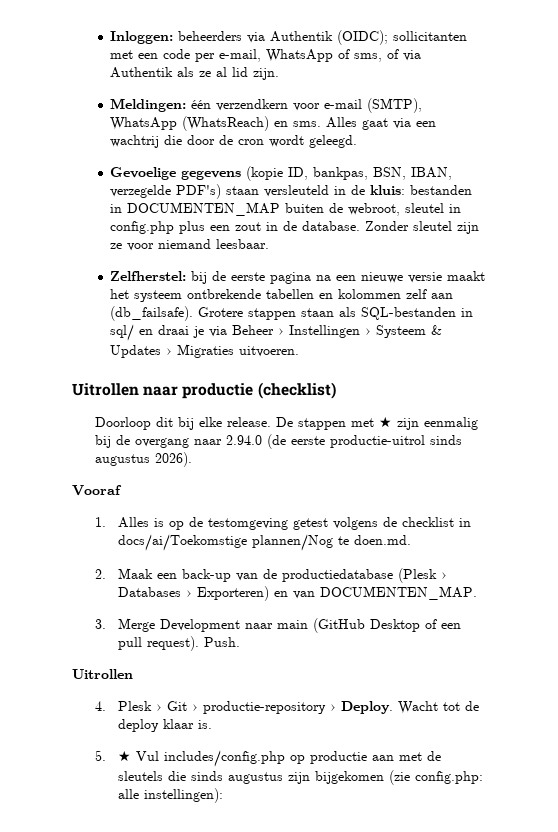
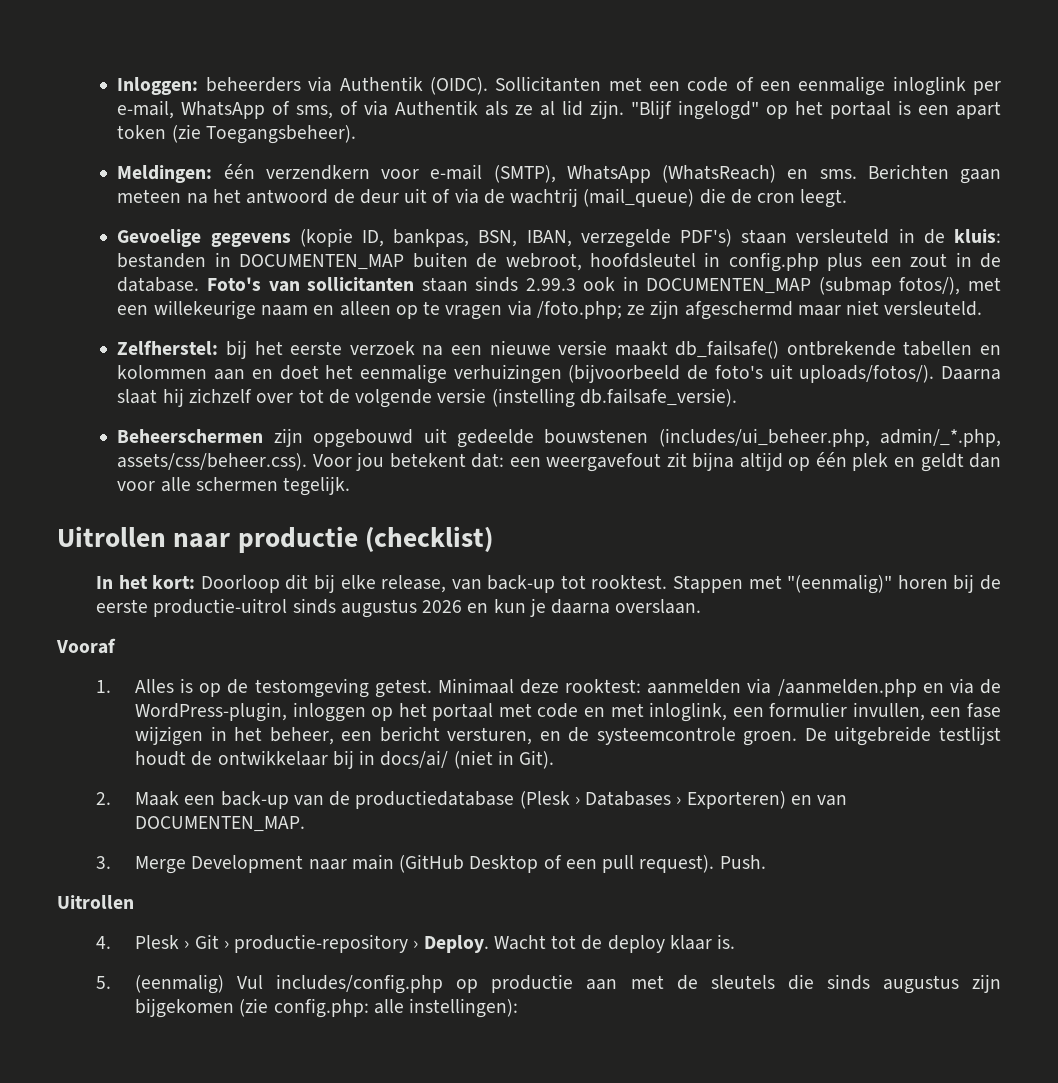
[337,30,468,45] (OIDC); sollicitanten -> [429,76,602,95] (OIDC). Sollicitanten
(191, 54) none -> [735,76,966,96] of een eenmalige inloglink
(280, 74) none -> [631,100,1002,120] [117,124,356,144] "Blijf ingelogd" op het portaal is een apart token (zie Toegangsbeheer).
[326,117,437,130] [110,135,358,148] Alles gaat via een wachtrij die door de cron wordt geleegd. -> [867,164,1001,184] [117,188,848,208] Berichten gaan meteen na het antwoord de deur uit of via de wachtrij (mail_queue) die de cron leegt.
[405,203,445,213] sleutel -> [590,253,697,268] hoofdsleutel
[365,221,480,234] [110,239,270,251] Zonder sleutel zijn ze voor niemand leesbaar. -> [206,276,1001,295] [117,300,983,320] Foto's van sollicitanten staan sinds 2.99.3 ook in DOCUMENTEN_MAP (submap fotos/), met een willekeurige naam en alleen op te vragen via /foto.php; ze zijn afgeschermd maar niet versleuteld.
[212,271,312,284] de eerste pagina -> [254,341,415,355] het eerste verzoek
[110,289,183,302] het systeem -> [675,340,780,359] db_failsafe()
[406,289,454,299] [110,306,474,321] [110,324,443,341] [110,344,300,358] zelf aan (db_failsafe). Grotere stappen staan als SQL-bestanden in sql/ en draai je via Beheer › Instellingen › Systeem & Updates › Migraties uitvoeren. -> [214,364,1002,384] [117,388,737,408] [117,428,1001,448] [117,452,1001,472] [117,476,351,496] aan en doet het eenmalige verhuizingen (bijvoorbeeld de foto's uit uploads/fotos/). Daarna slaat hij zichzelf over tot de volgende versie (instelling db.failsafe_versie). // Beheerschermen zijn opgebouwd uit gedeelde bouwstenen (includes/ui_beheer.php, admin/_*.php, assets/css/beheer.css). Voor jou betekent dat: een weergavefout zit bijna altijd op één plek en geldt dan voor alle schermen tegelijk.
(336, 390) none -> [95,575,196,589] In het kort:
[226,416,478,430] [94,434,462,449] [94,452,192,467] release. De stappen met ★ zijn eenmalig bij de overgang naar 2.94.0 (de eerste productie-uitrol sinds augustus 2026). -> [381,574,1002,594] [95,598,702,618] release, van back-up tot rooktest. Stappen met "(eenmalig)" horen bij de eerste productie-uitrol sinds augustus 2026 en kun je daarna overslaan.
[292,517,471,530] [117,534,411,551] getest volgens de checklist in docs/ai/Toekomstige plannen/Nog te doen.md. -> [374,678,1002,698] [134,702,1001,722] [134,726,1002,746] [134,750,555,769] getest. Minimaal deze rooktest: aanmelden via /aanmelden.php en via de WordPress-plugin, inloggen op het portaal met code en met inloglink, een formulier invullen, een fase wijzigen in het beheer, een bericht versturen, en de systeemcontrole groen. De uitgebreide testlijst houdt de ontwikkelaar bij in docs/ai/ (niet in Git).
[117,750,131,762] ★ -> [134,974,224,994] (eenmalig)

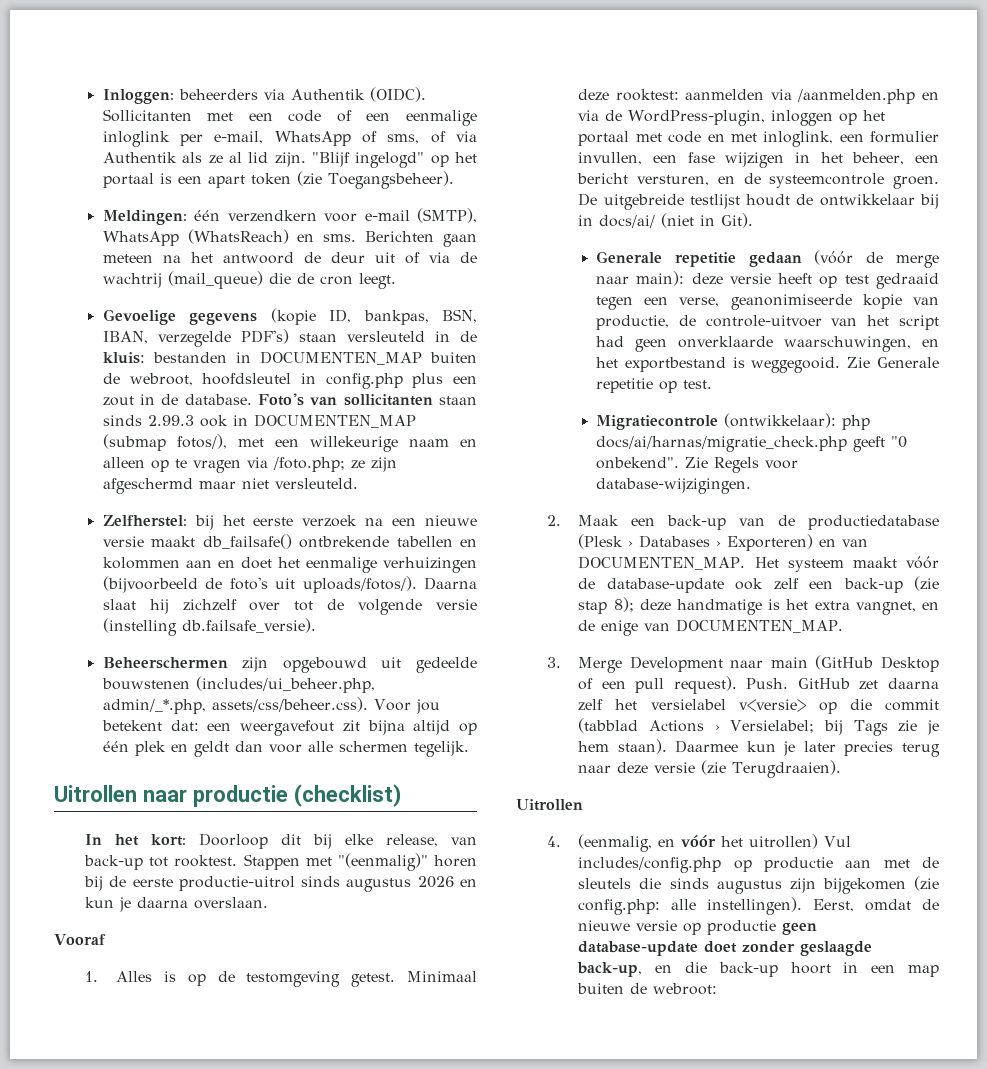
(555, 759) none -> [595,250,939,268] [595,271,939,289] [595,294,939,310] [595,315,939,330] [595,336,939,352] [595,357,939,373] [595,378,712,393] [595,413,870,430] [595,436,907,452] [595,457,798,473] [595,478,751,494] // Generale repetitie gedaan (vóór de merge naar main): deze versie heeft op test gedraaid tegen een verse, geanonimiseerde kopie van productie, de controle-uitvoer van het script had geen onverklaarde waarschuwingen, en het exportbestand is weggegooid. Zie Generale repetitie op test. // Migratiecontrole (ontwikkelaar): php docs/ai/harnas/migratie_check.php geeft "0 onbekend". Zie Regels voor database-wijzigingen.
(305, 824) none -> [754,556,939,572] [578,576,940,593] [578,597,940,615] [578,619,844,636] Het systeem maakt vóór de database-update ook zelf een back-up (zie stap 8); deze handmatige is het extra vangnet, en de enige van DOCUMENTEN_MAP.
[57,895,134,909] [95,934,736,953] [95,974,224,994] // Uitrollen // 4. Plesk › Git › productie-repository › Deploy. Wacht tot de deploy klaar is. // 5. (eenmalig) -> [797,678,939,690] [578,699,939,714] [578,718,939,736] [578,739,940,757] [578,760,842,778] [516,799,583,811] [547,834,819,852] GitHub zet daarna zelf het versielabel v<versie> op die commit (tabblad Actions › Versielabel; bij Tags zie je hem staan). Daarmee kun je later precies terug naar deze versie (zie Terugdraaien). // Uitrollen // 4. (eenmalig, en vóór het uitrollen)
[409,998,519,1018] instellingen): -> [707,897,939,915] [578,920,818,935] [578,941,873,956] [577,962,939,977] [577,983,718,995] instellingen). Eerst, omdat de nieuwe versie op productie geen database-update doet zonder geslaagde back-up, en die back-up hoort in een map buiten de webroot:

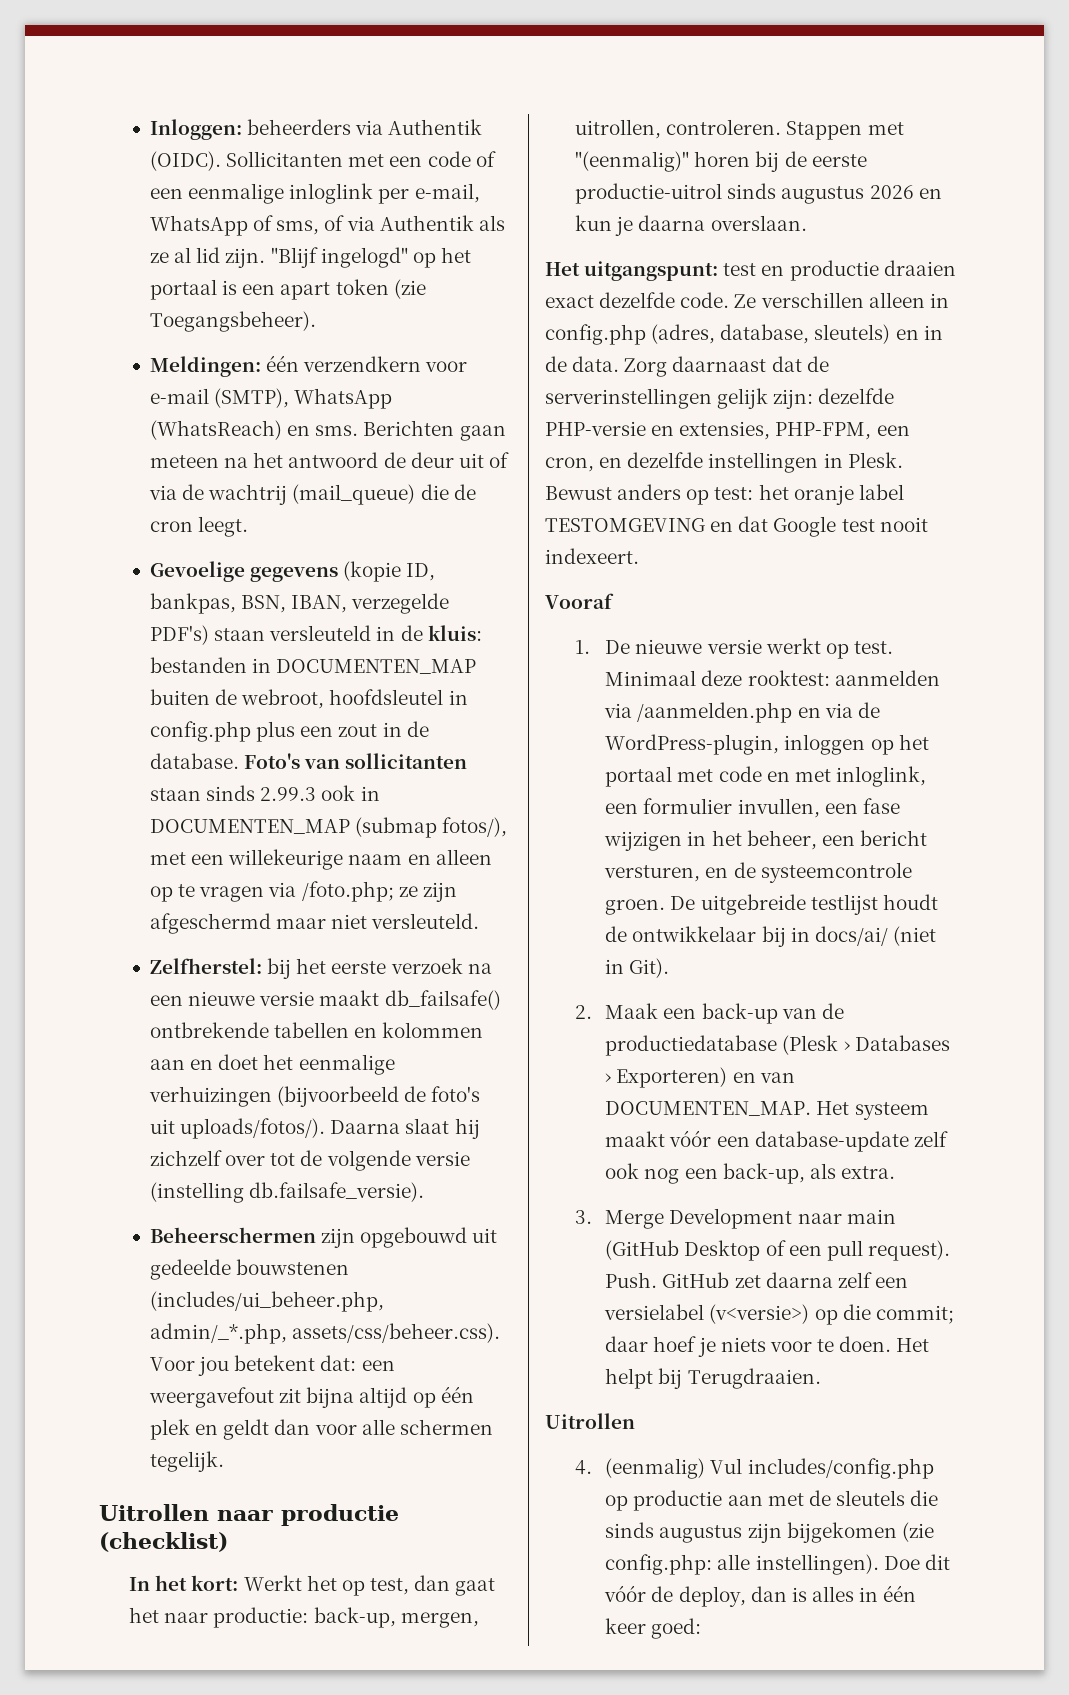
[199,833,478,849] [84,855,238,870] Doorloop dit bij elke release, van back-up tot rooktest. -> [243,1575,496,1596] [129,1607,479,1628] [575,119,782,139] Werkt het op test, dan gaat het naar productie: back-up, mergen, uitrollen, controleren.
[54,934,106,945] [85,971,396,987] Vooraf // 1. Alles is op de testomgeving getest. -> [545,260,956,281] [545,292,949,308] [545,324,943,345] [545,356,829,377] [545,388,895,409] [545,421,910,440] [545,452,903,473] [545,484,904,505] [545,516,928,537] [545,548,639,564] [545,593,614,609] [575,638,893,659] Het uitgangspunt: test en productie draaien exact dezelfde code. Ze verschillen alleen in config.php (adres, database, sleutels) en in de data. Zorg daarnaast dat de serverinstellingen gelijk zijn: dezelfde PHP-versie en extensies, PHP-FPM, een cron, en dezelfde instellingen in Plesk. Bewust anders op test: het oranje label TESTOMGEVING en dat Google test nooit indexeert. // Vooraf // 1. De nieuwe versie werkt op test.
[595,250,939,268] [595,271,939,289] [595,294,939,310] [595,315,939,330] [595,336,939,352] [595,357,939,373] [595,378,712,393] [595,413,870,430] [595,436,907,452] [595,457,798,473] [595,478,751,494] // Generale repetitie gedaan (vóór de merge naar main): deze versie heeft op test gedraaid tegen een verse, geanonimiseerde kopie van productie, de controle-uitvoer van het script had geen onverklaarde waarschuwingen, en het exportbestand is weggegooid. Zie Generale repetitie op test. // Migratiecontrole (ontwikkelaar): php docs/ai/harnas/migratie_check.php geeft "0 onbekend". Zie Regels voor database-wijzigingen. -> (670, 968) none
[578,576,940,593] [578,597,940,615] [578,619,844,636] de database-update ook zelf een back-up (zie stap 8); deze handmatige is het extra vangnet, en de enige van DOCUMENTEN_MAP. -> [716,1131,948,1152] [605,1163,895,1184] een database-update zelf ook nog een back-up, als extra.
[615,699,939,714] [578,718,939,736] [578,739,940,757] [578,760,842,778] [516,799,583,811] [547,834,819,852] het versielabel v<versie> op die commit (tabblad Actions › Versielabel; bij Tags zie je hem staan). Daarmee kun je later precies terug naar deze versie (zie Terugdraaien). // Uitrollen // 4. (eenmalig, en vóór het uitrollen) -> [874,1277,908,1288] [604,1304,954,1325] [605,1336,930,1357] [605,1368,821,1389] [545,1413,635,1429] [575,1458,706,1479] een versielabel (v<versie>) op die commit; daar hoef je niets voor te doen. Het helpt bij Terugdraaien. // Uitrollen // 4. (eenmalig)
[813,899,939,912] [578,920,818,935] [578,941,873,956] [577,962,939,977] [577,983,718,995] Eerst, omdat de nieuwe versie op productie geen database-update doet zonder geslaagde back-up, en die back-up hoort in een map buiten de webroot: -> [883,1554,950,1570] [604,1585,917,1607] [605,1618,702,1639] Doe dit vóór de deploy, dan is alles in één keer goed:

